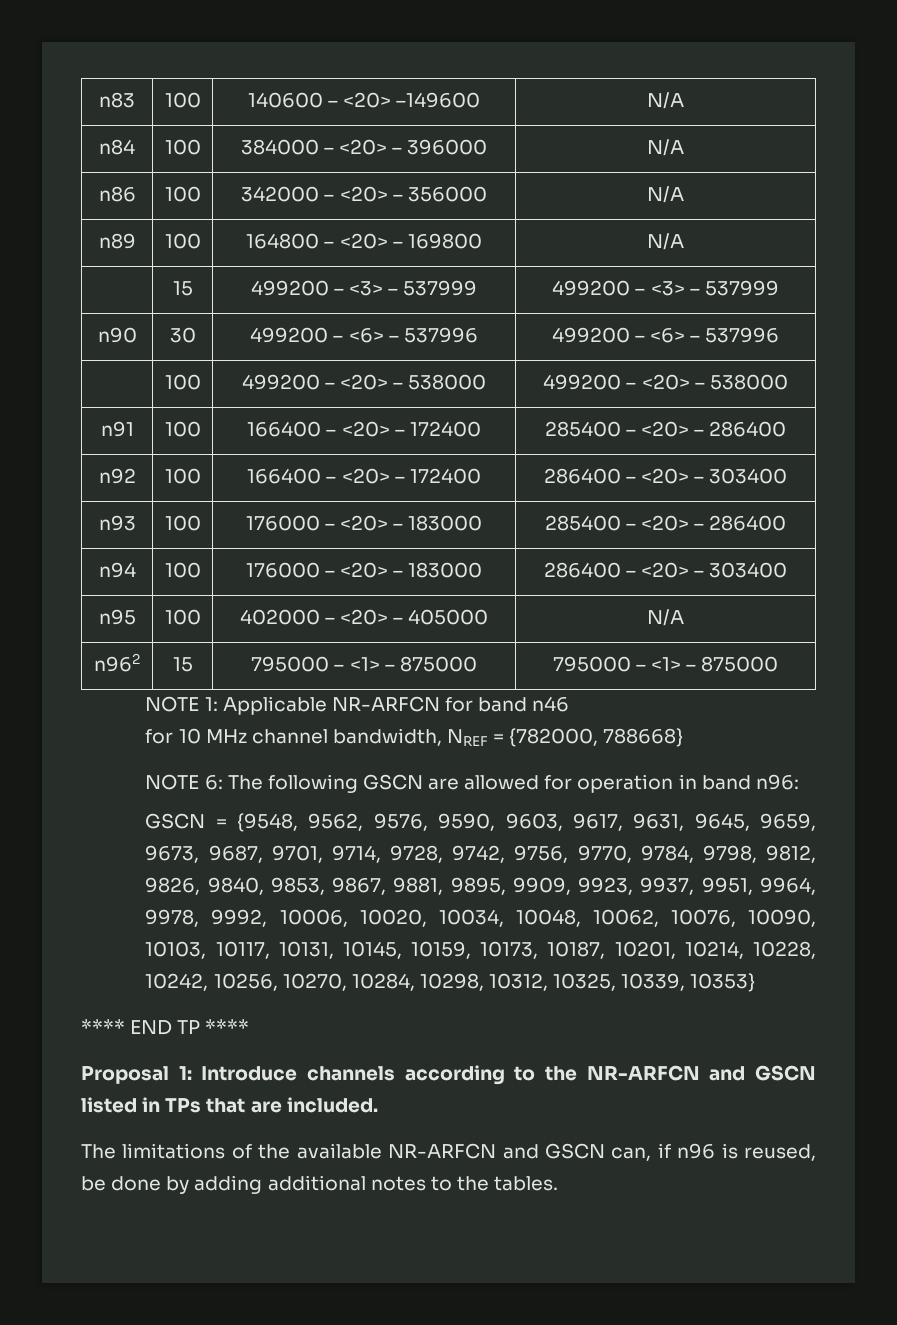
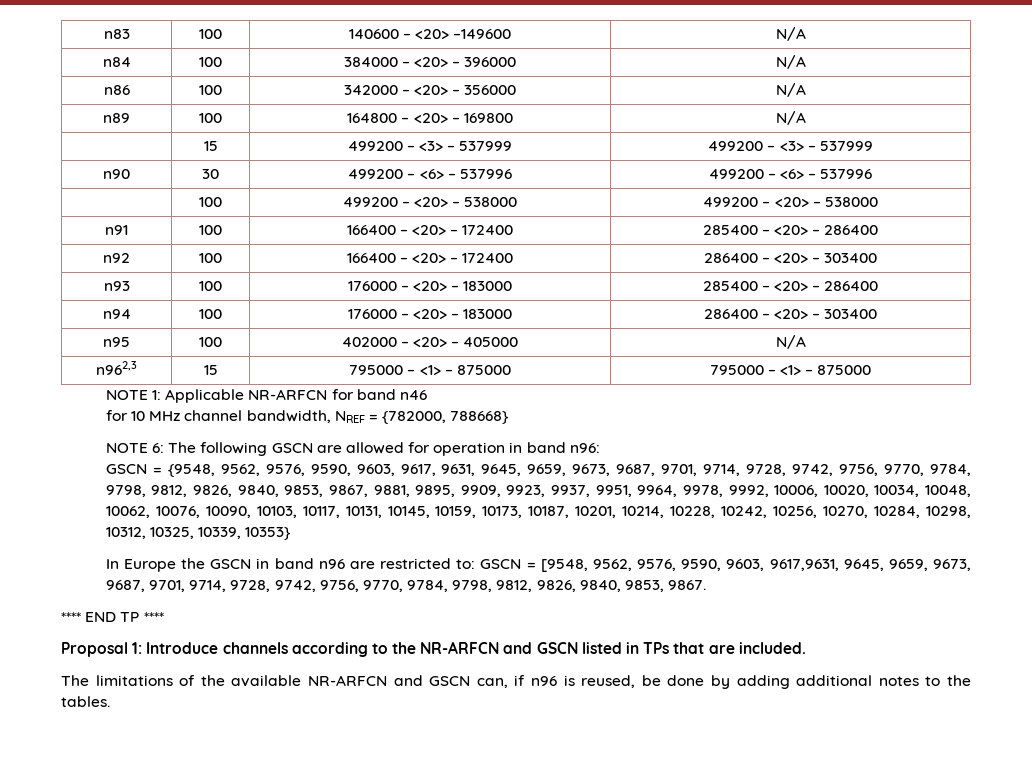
[94,653,140,672] n962 -> [96,361,137,375] n962,3
(756, 982) none -> [105,558,972,572] [105,580,707,592] // In Europe the GSCN in band n96 are restricted to: GSCN = [9548, 9562, 9576, 9590, 9603, 9617,9631, 9645, 9659, 9673, 9687, 9701, 9714, 9728, 9742, 9756, 9770, 9784, 9798, 9812, 9826, 9840, 9853, 9867.

